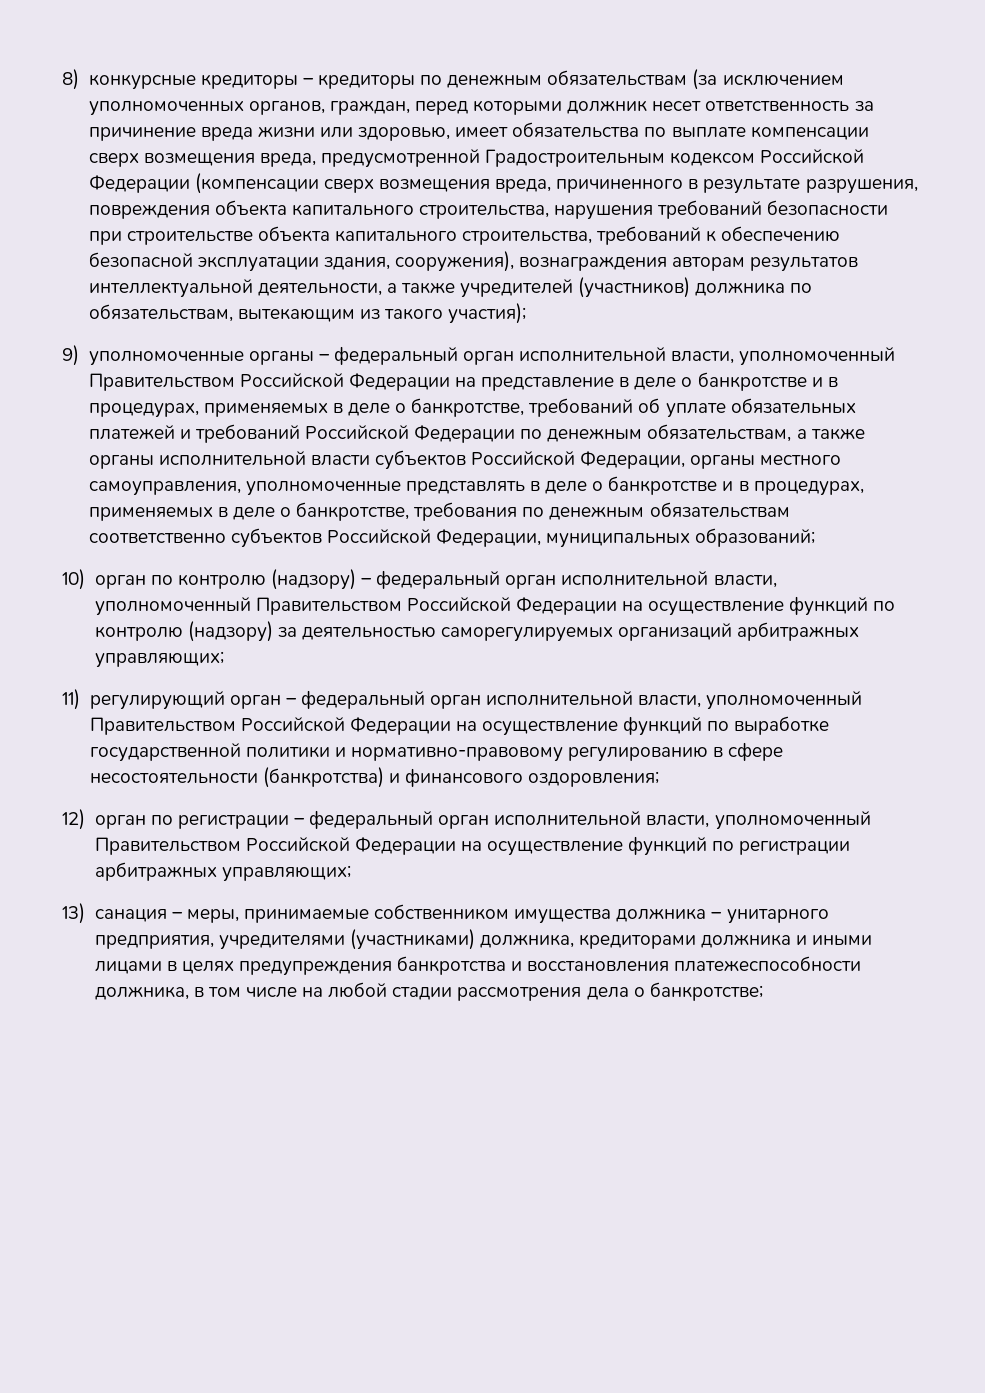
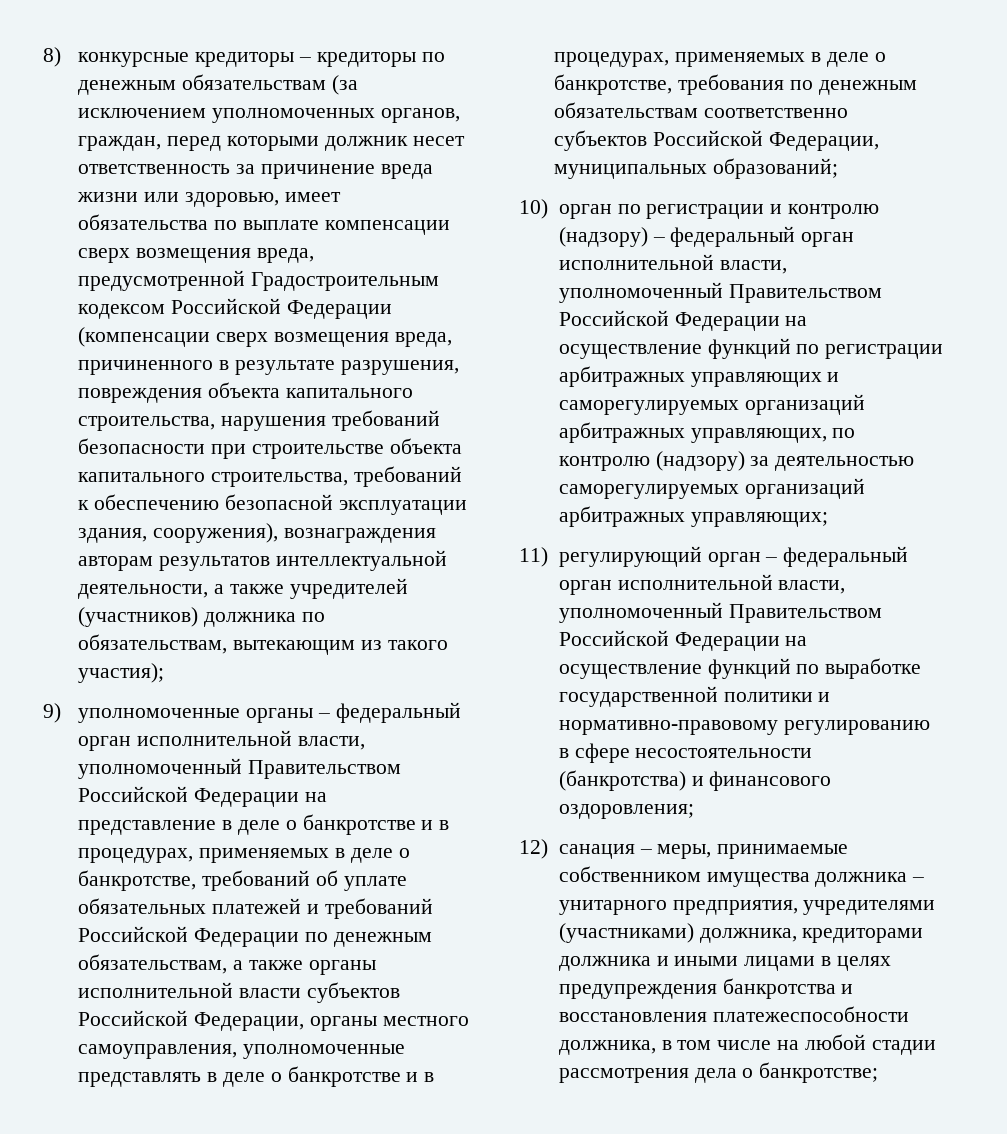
(173, 580) none -> [646,204,783,219] регистрации и
(896, 606) none -> [825,344,944,359] [558,366,840,387] [558,394,865,415] [558,422,856,443] регистрации арбитражных управляющих и саморегулируемых организаций арбитражных управляющих, по
[94,810,871,830] [94,836,851,856] [94,862,351,882] [62,903,85,924] орган по регистрации – федеральный орган исполнительной власти, уполномоченный Правительством Российской Федерации на осуществление функций по регистрации арбитражных управляющих; // 13) -> (548, 849) none

